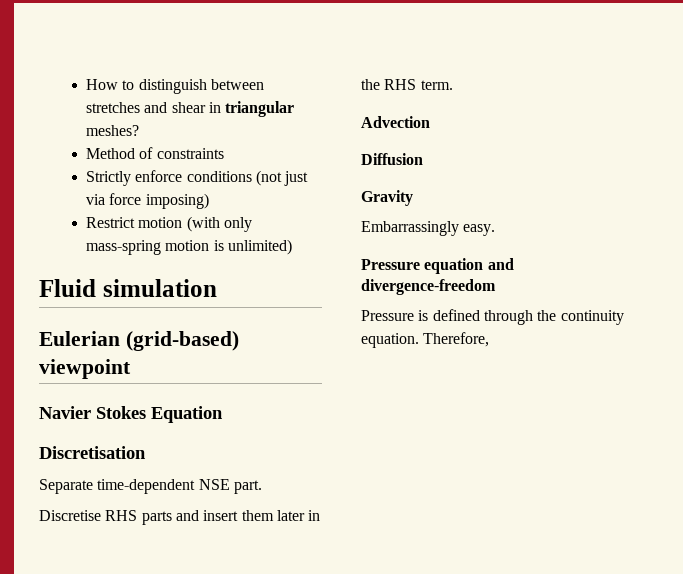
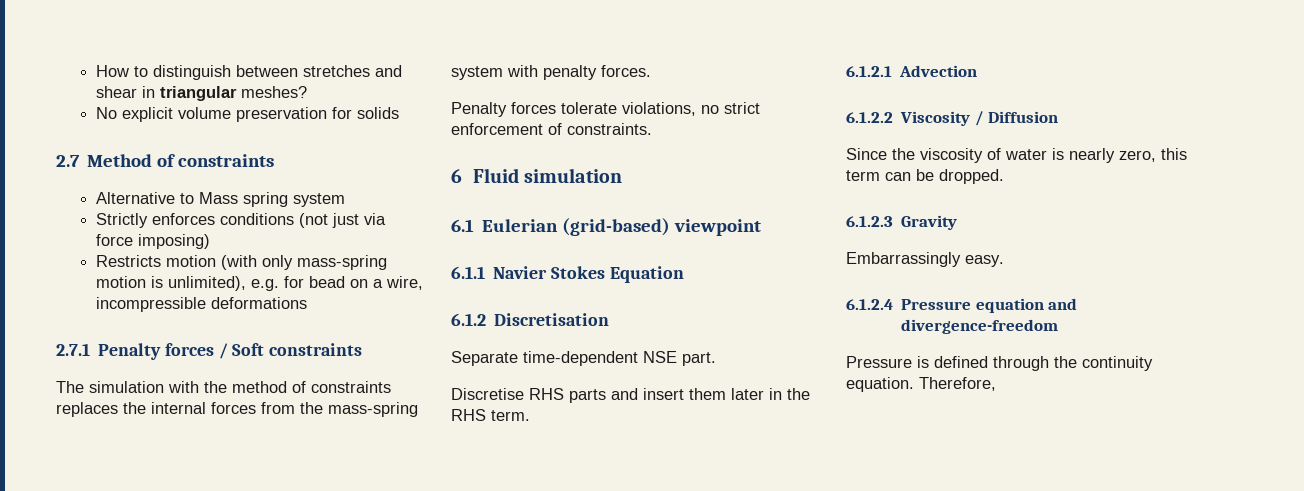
[86,147,224,159] Method of constraints -> [95,107,399,122] [56,154,275,167] [95,192,345,207] No explicit volume preservation for solids // 2.7 Method of constraints // Alternative to Mass spring system
[135,170,183,182] enforce -> [151,213,215,225] enforces
[86,217,136,228] Restrict -> [95,255,161,267] Restricts
[227,239,292,255] unlimited) // -> [167,276,423,291] [95,297,307,312] [56,343,363,360] [56,381,391,393] [56,402,418,417] [451,65,651,80] [451,102,760,117] [451,123,652,135] [451,169,462,183] unlimited), e.g. for bead on a wire, incompressible deformations // 2.7.1 Penalty forces / Soft constraints // The simulation with the method of constraints replaces the internal forces from the mass-spring system with penalty forces. // Penalty forces tolerate violations, no strict enforcement of constraints. // 6
(217, 288) none -> [451,219,474,232] 6.1
(131, 369) none -> [451,266,485,279] 6.1.1
(223, 414) none -> [451,313,486,326] 6.1.2
(453, 85) none -> [846,66,892,77] 6.1.2.1
[361,153,423,165] Diffusion // -> [846,111,1059,126] [846,148,1187,163] [846,169,1004,184] [846,216,893,227] 6.1.2.2 Viscosity / Diffusion // Since the viscosity of water is nearly zero, this term can be dropped. // 6.1.2.3
(496, 230) none -> [846,299,893,310] 6.1.2.4

